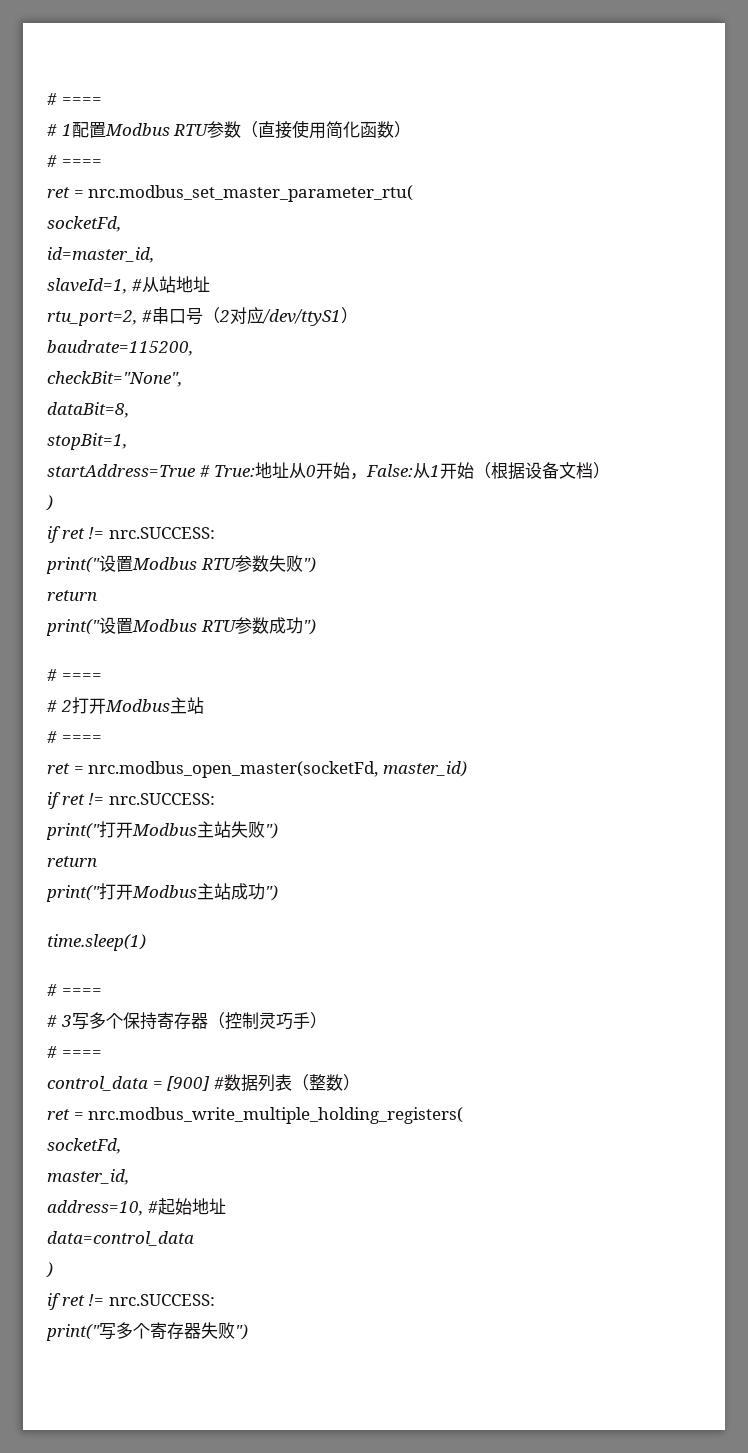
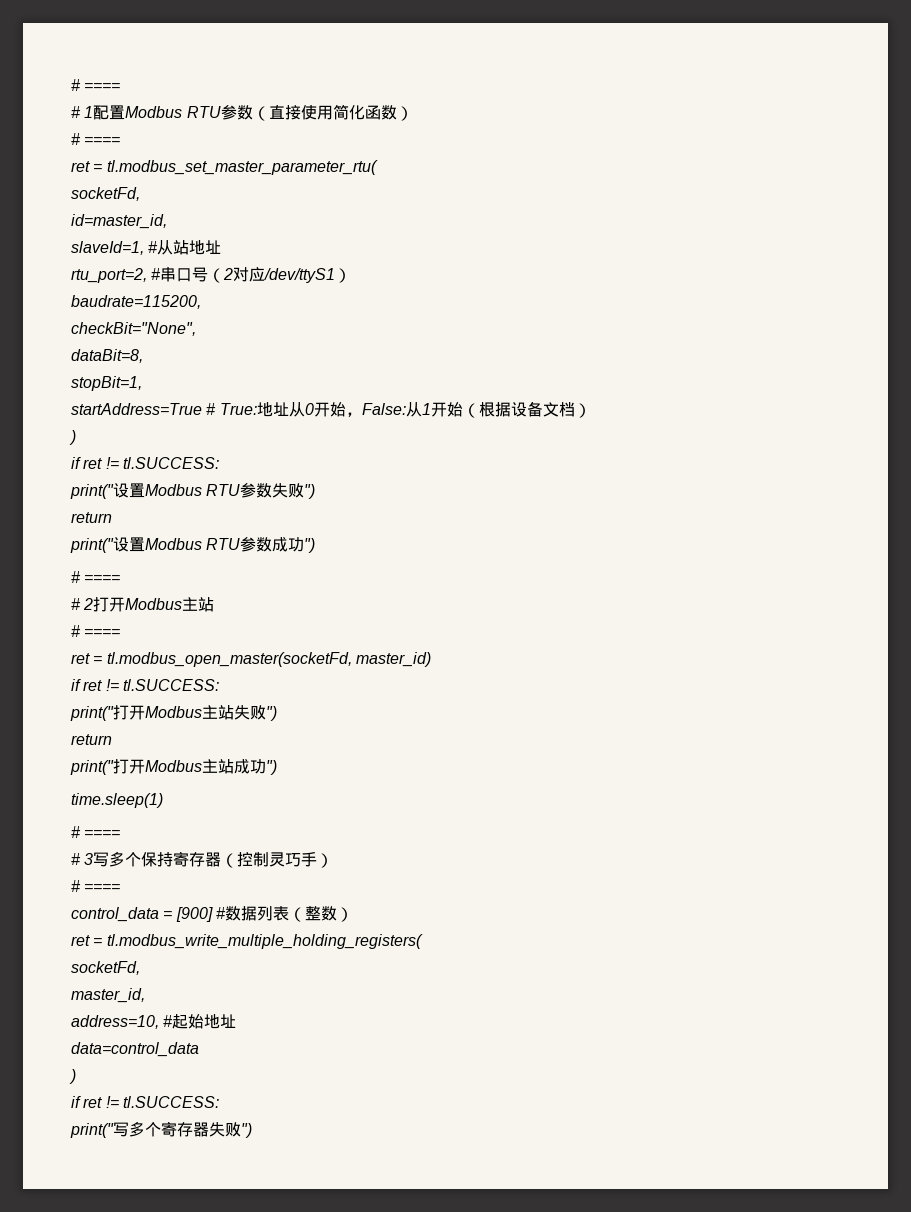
[88,185,414,202] nrc.modbus_set_master_parameter_rtu( -> [106,160,378,175] tl.modbus_set_master_parameter_rtu(
[108,527,215,539] nrc.SUCCESS: -> [122,457,219,469] tl.SUCCESS:
[88,761,379,778] nrc.modbus_open_master(socketFd, -> [106,652,352,667] tl.modbus_open_master(socketFd,
[108,793,215,805] nrc.SUCCESS: -> [122,679,219,691] tl.SUCCESS:
[88,1107,464,1124] nrc.modbus_write_multiple_holding_registers( -> [106,934,423,949] tl.modbus_write_multiple_holding_registers(
[108,1294,215,1306] nrc.SUCCESS: -> [122,1096,219,1108] tl.SUCCESS:

